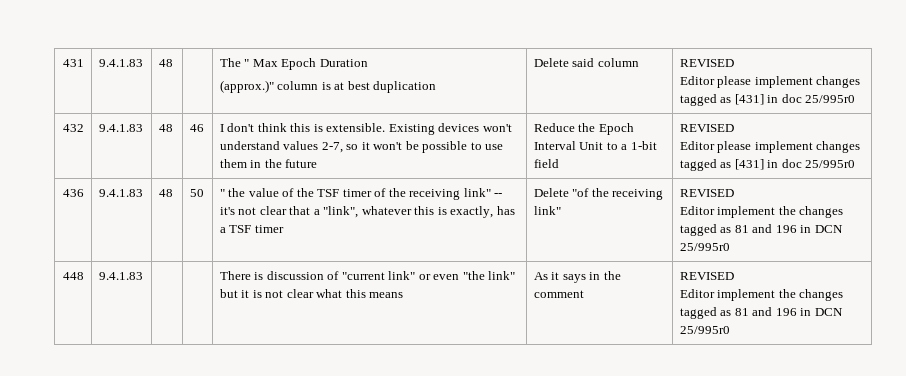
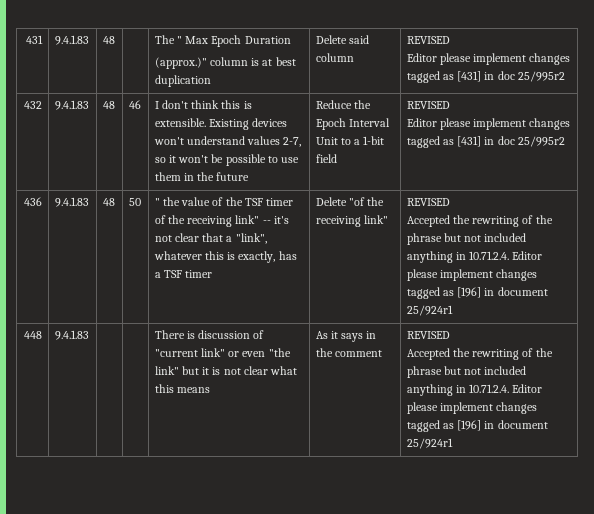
[805,95,856,103] 25/995r0 -> [517,71,565,82] 25/995r2
[805,160,856,168] 25/995r0 -> [517,136,565,147] 25/995r2
[679,206,844,218] [679,224,843,236] [679,243,730,251] Editor implement the changes tagged as 81 and 196 in DCN 25/995r0 -> [406,215,553,227] [406,233,527,245] [406,251,543,263] [406,269,538,281] [406,287,548,299] [406,305,453,316] Accepted the rewriting of the phrase but not included anything in 10.71.2.4. Editor please implement changes tagged as [196] in document 25/924r1
[679,289,844,301] [679,307,843,319] [679,326,730,334] Editor implement the changes tagged as 81 and 196 in DCN 25/995r0 -> [406,348,553,360] [406,366,527,378] [406,384,543,396] [406,402,538,414] [406,420,548,432] [406,438,453,449] Accepted the rewriting of the phrase but not included anything in 10.71.2.4. Editor please implement changes tagged as [196] in document 25/924r1

